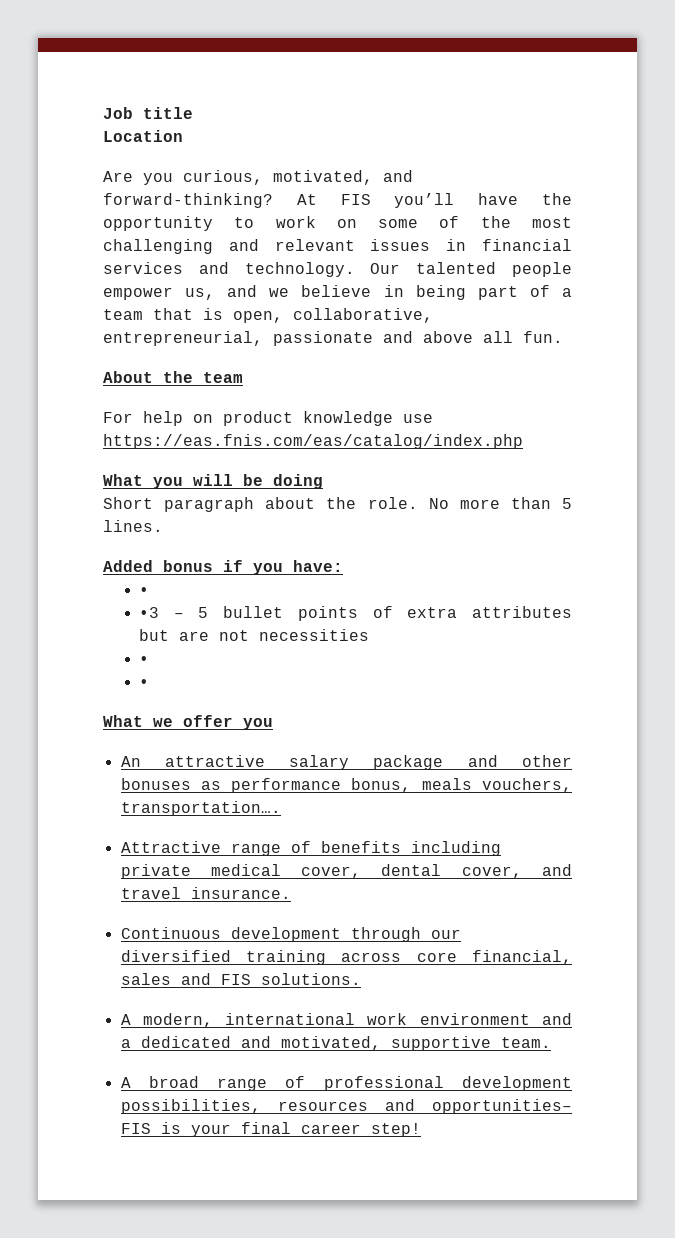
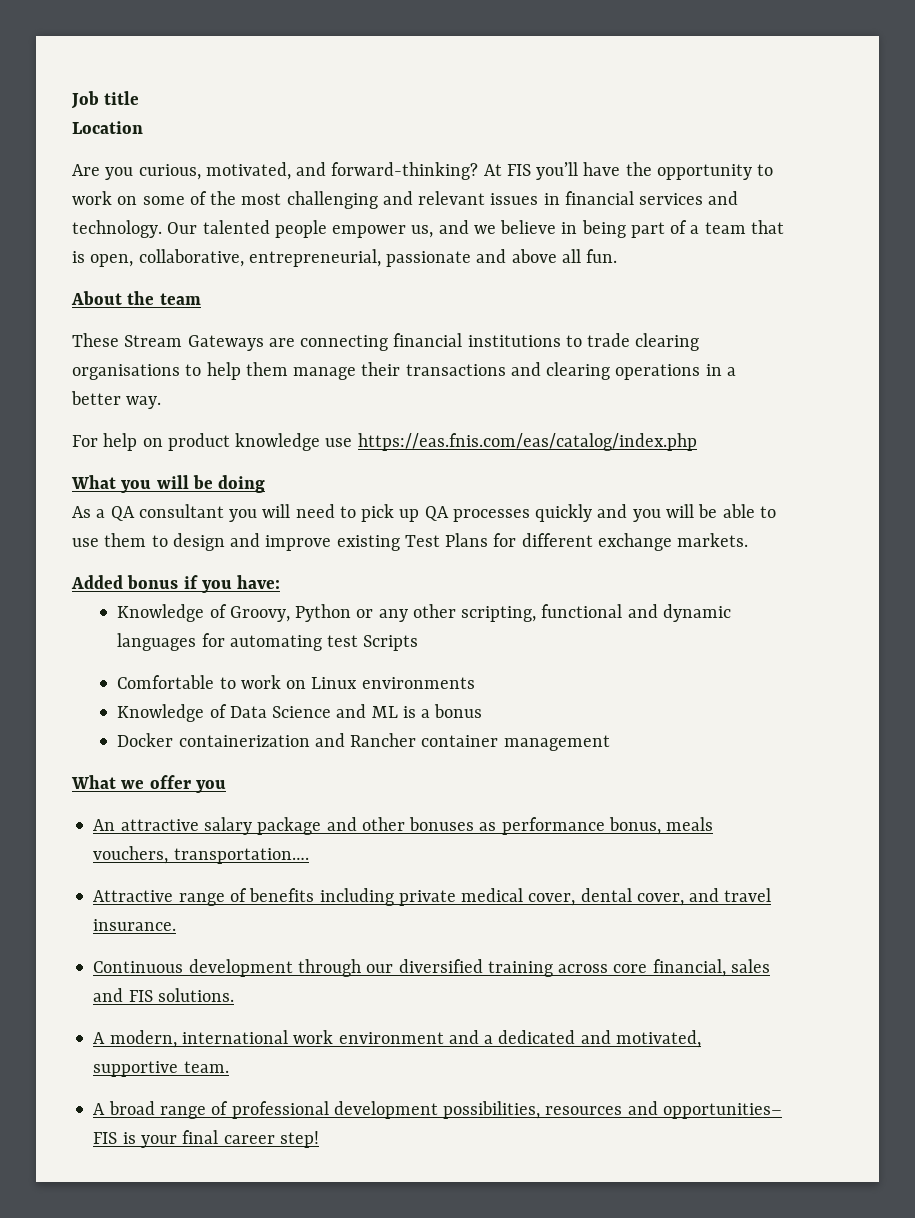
(243, 377) none -> [72,333,700,351] [72,362,736,380] [71,391,162,409] // These Stream Gateways are connecting financial institutions to trade clearing organisations to help them manage their transactions and clearing operations in a better way.
[103,497,572,512] [103,520,163,532] Short paragraph about the role. No more than 5 lines. -> [72,504,776,522] [72,533,749,551] As a QA consultant you will need to pick up QA processes quickly and you will be able to use them to design and improve existing Test Plans for different exchange markets.
[139,587,150,595] [139,606,572,621] [139,629,370,641] [139,656,150,664] [139,679,150,687] • // •3 – 5 bullet points of extra attributes but are not necessities // • // • -> [117,604,731,622] [117,633,419,651] [117,675,475,689] [117,704,483,722] [117,733,610,751] Knowledge of Groovy, Python or any other scripting, functional and dynamic languages for automating test Scripts // Comfortable to work on Linux environments // Knowledge of Data Science and ML is a bonus // Docker containerization and Rancher container management

